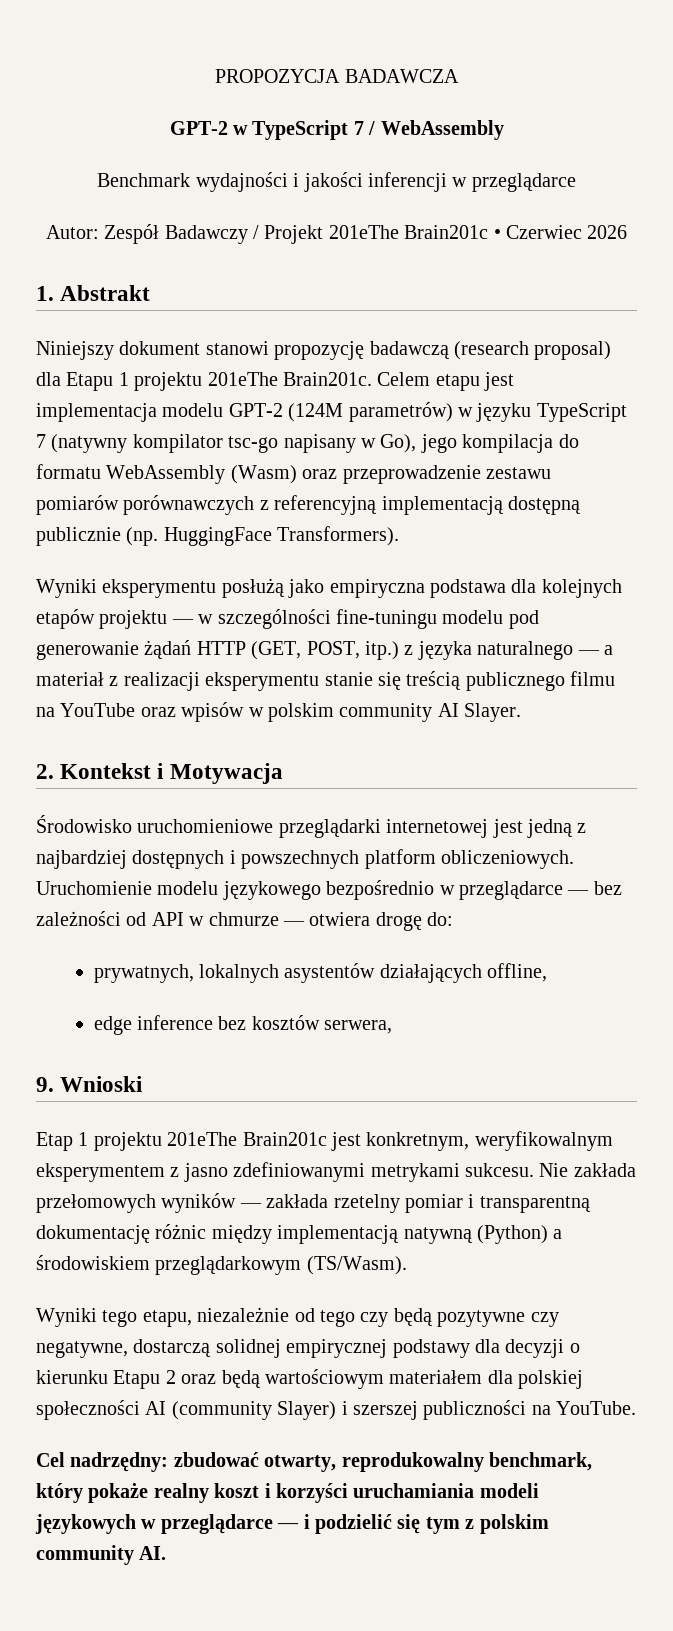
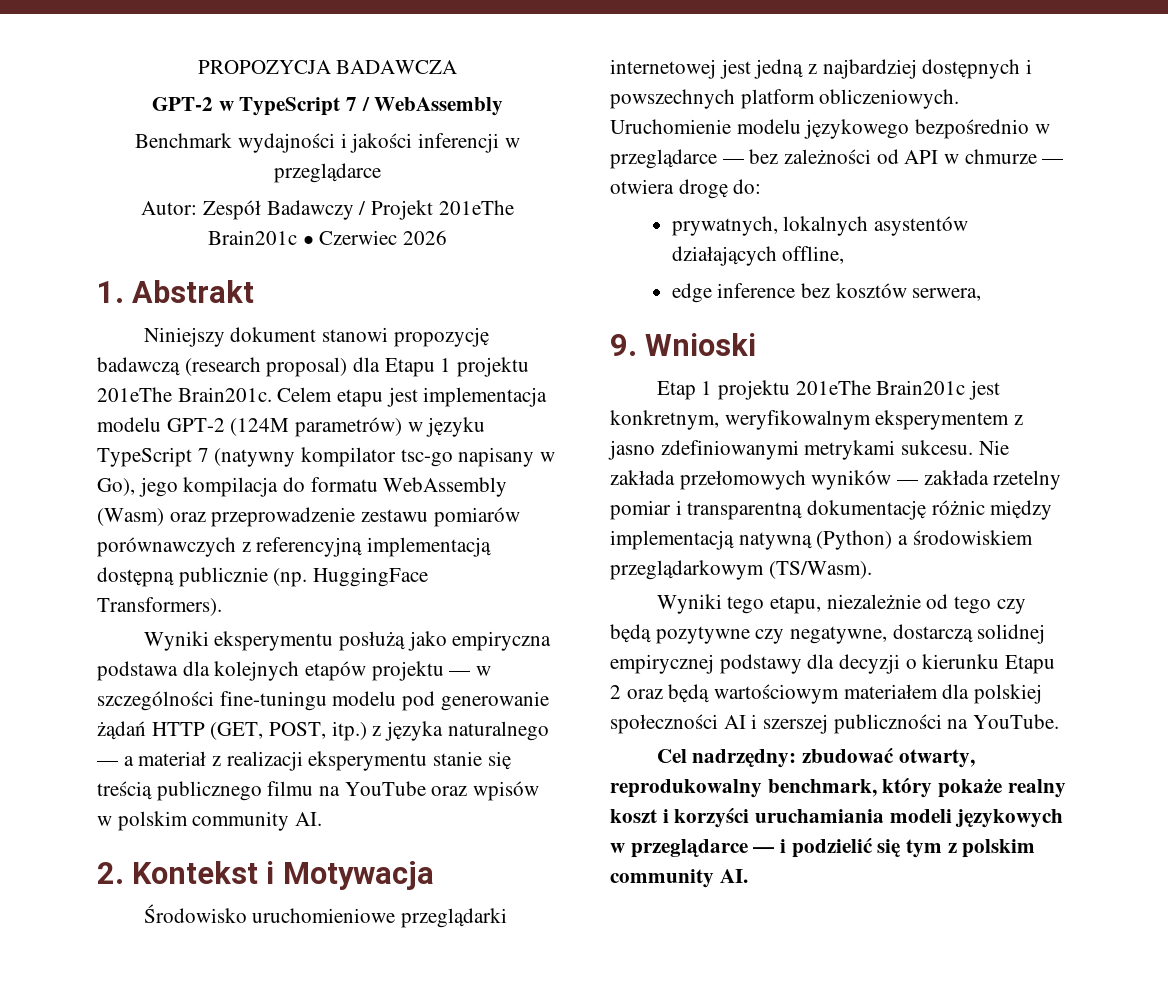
[437,703,522,722] AI Slayer. -> [295,812,323,826] AI.
[171,1401,337,1420] (community Slayer) -> (746, 722) none

